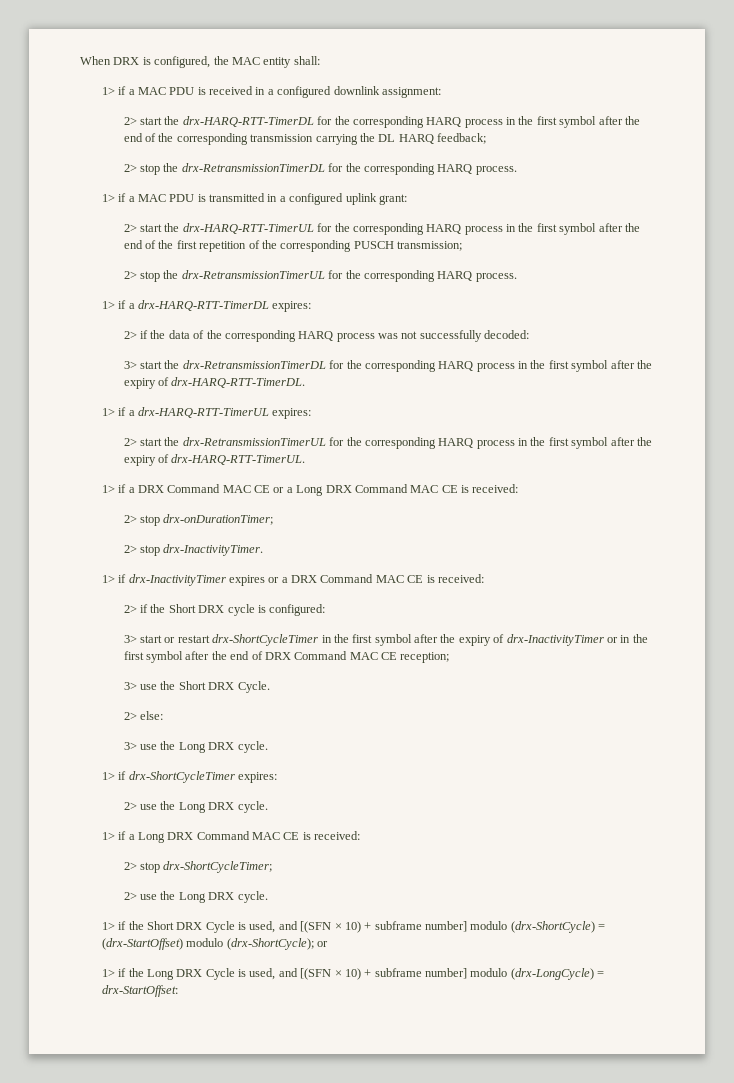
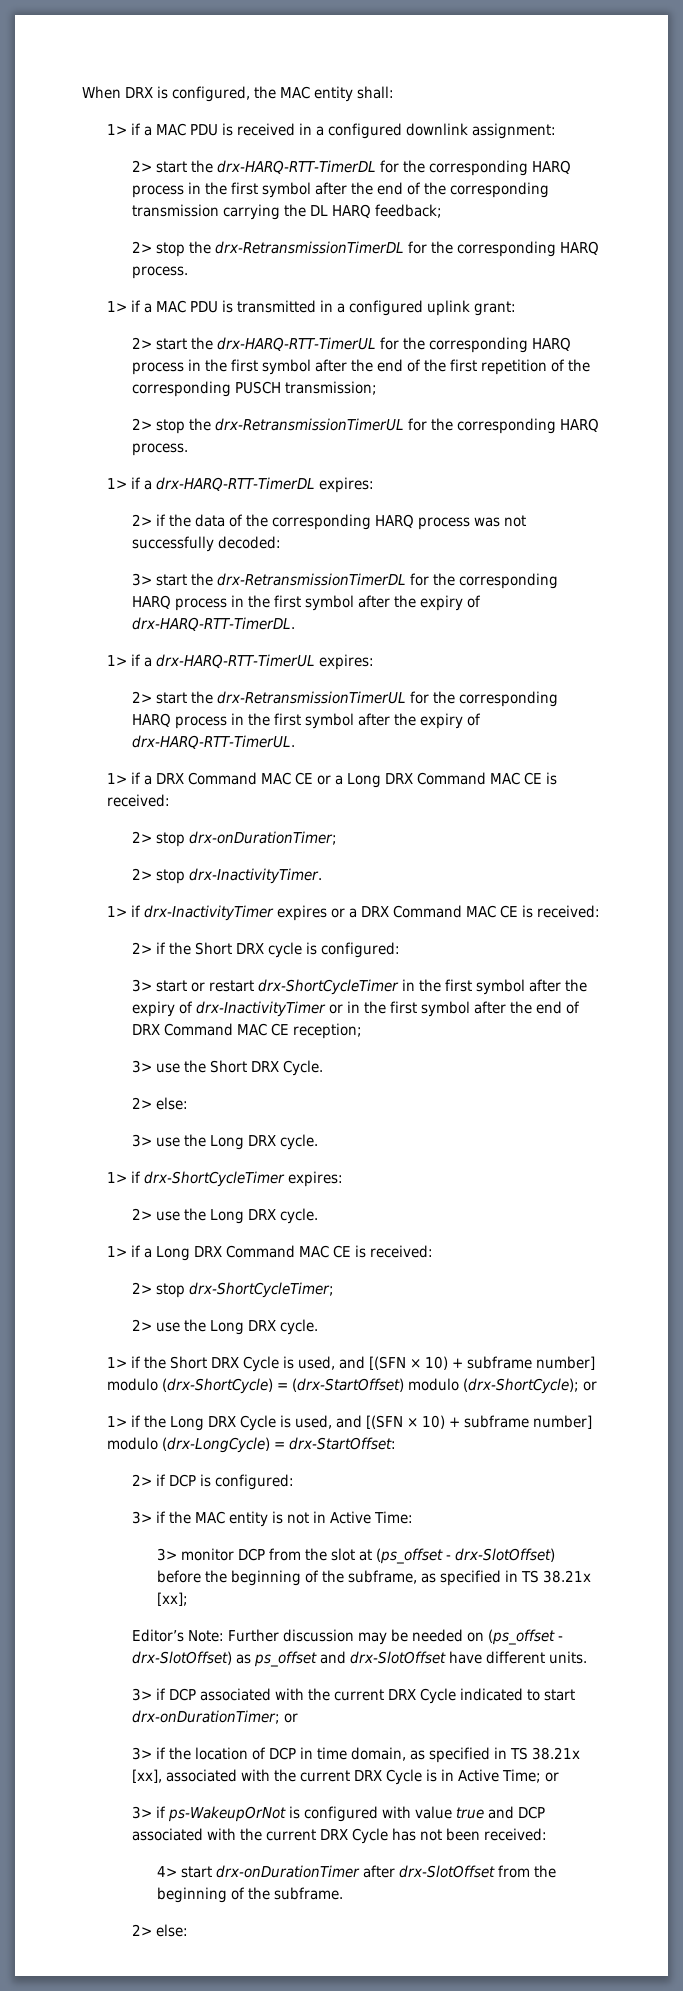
(178, 991) none -> [132,1474,295,1490] [132,1511,414,1527] [157,1548,556,1564] [157,1570,592,1586] [157,1592,189,1606] [132,1629,564,1645] [132,1651,588,1667] [132,1688,576,1704] [132,1710,299,1724] [132,1747,581,1763] [132,1769,560,1785] [132,1806,546,1822] [132,1828,548,1844] [157,1865,557,1878] [157,1887,344,1903] [132,1924,189,1937] // 2> if DCP is configured: // 3> if the MAC entity is not in Active Time: // 3> monitor DCP from the slot at (ps_offset - drx-SlotOffset) before the beginning of the subframe, as specified in TS 38.21x [xx]; // Editor’s Note: Further discussion may be needed on (ps_offset - drx-SlotOffset) as ps_offset and drx-SlotOffset have different units. // 3> if DCP associated with the current DRX Cycle indicated to start drx-onDurationTimer; or // 3> if the location of DCP in time domain, as specified in TS 38.21x [xx], associated with the current DRX Cycle is in Active Time; or // 3> if ps-WakeupOrNot is configured with value true and DCP associated with the current DRX Cycle has not been received: // 4> start drx-onDurationTimer after drx-SlotOffset from the beginning of the subframe. // 2> else:

